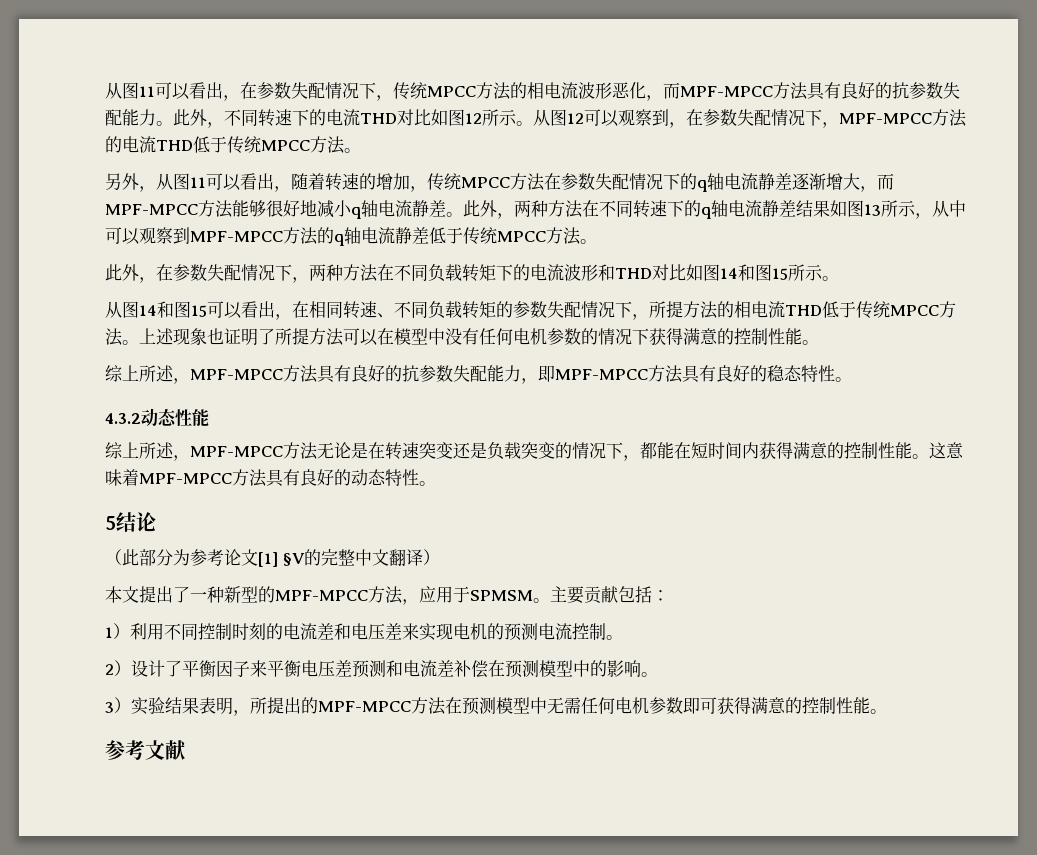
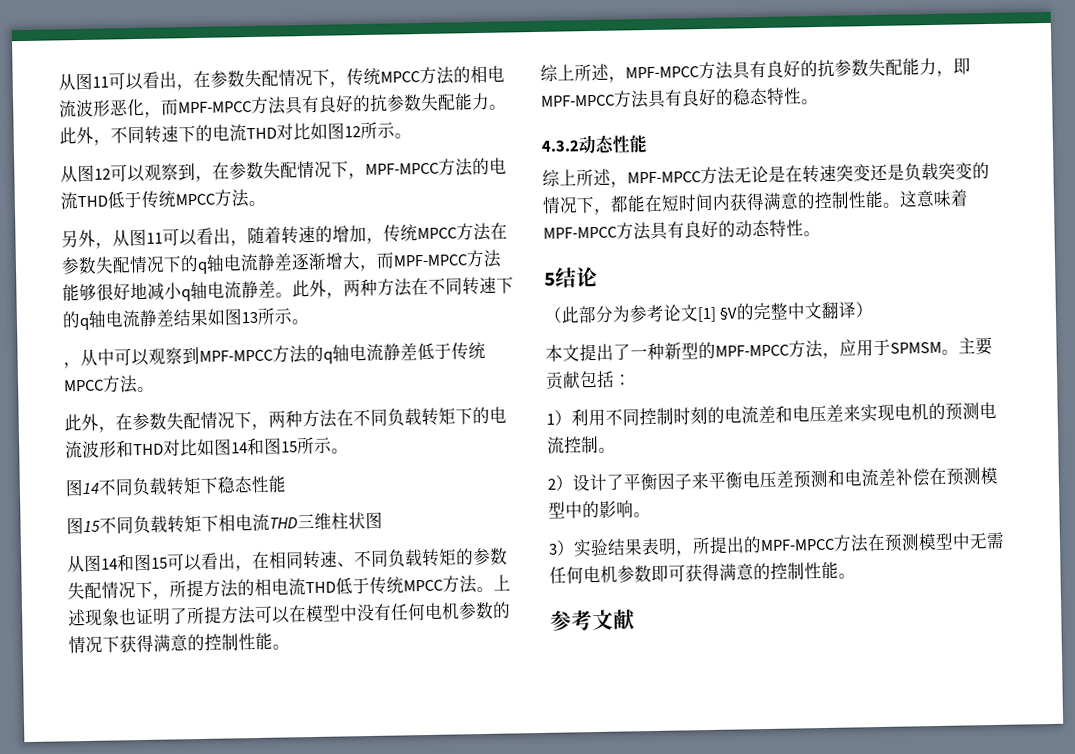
(533, 123) none -> (412, 136) //
(916, 208) none -> [291,319,310,325] 。 //
(839, 278) none -> [65,475,286,497] [66,511,383,535] // 图14不同负载转矩下稳态性能 // 图15不同负载转矩下相电流THD三维柱状图

